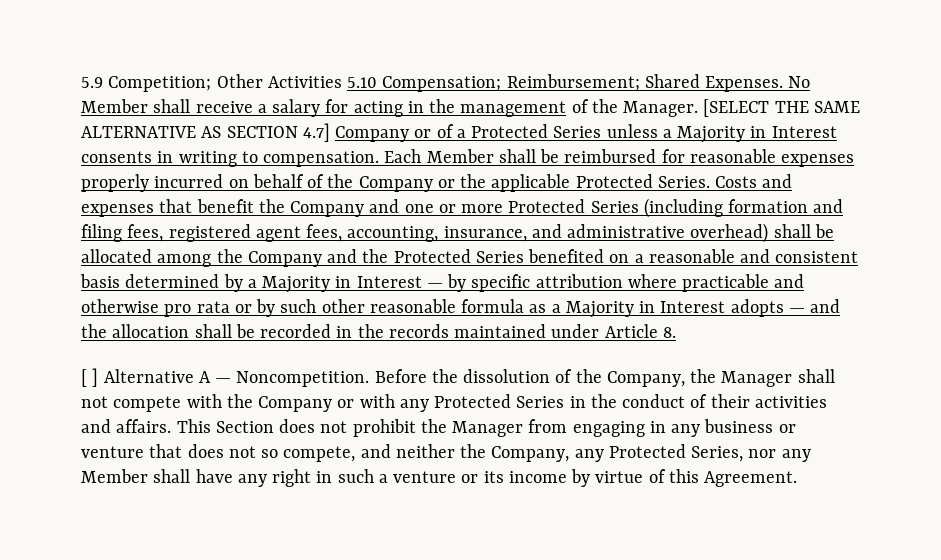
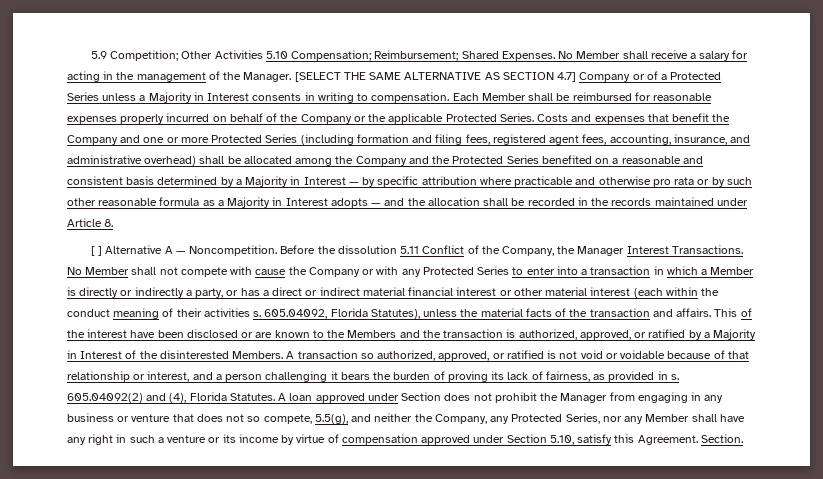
(551, 376) none -> [400,245,465,254] 5.11 Conflict
(793, 379) none -> [626,245,743,254] [67,267,130,275] Interest Transactions. No Member
(222, 401) none -> [255,269,287,275] cause
[569,396,586,408] in -> [512,266,755,275] [67,287,698,298] to enter into a transaction in which a Member is directly or indirectly a party, or has a direct or indirect material financial interest or other material interest (each within
(686, 401) none -> [113,308,160,319] meaning
[81,419,211,433] and affairs. This -> [253,308,752,319] [67,329,757,340] [67,350,749,361] [67,371,679,382] [67,392,399,403] s. 605.04092, Florida Statutes), unless the material facts of the transaction and affairs. This of the interest have been disclosed or are known to the Members and the transaction is authorized, approved, or ratified by a Majority in Interest of the disinterested Members. A transaction so authorized, approved, or ratified is not void or voidable because of that relationship or interest, and a person challenging it bears the burden of proving its lack of fairness, as provided in s. 605.04092(2) and (4), Florida Statutes. A loan approved under
(356, 454) none -> [314,414,348,424] 5.5(g),
(666, 476) none -> [341,434,613,445] compensation approved under Section 5.10, satisfy
(798, 479) none -> [700,434,743,443] Section.

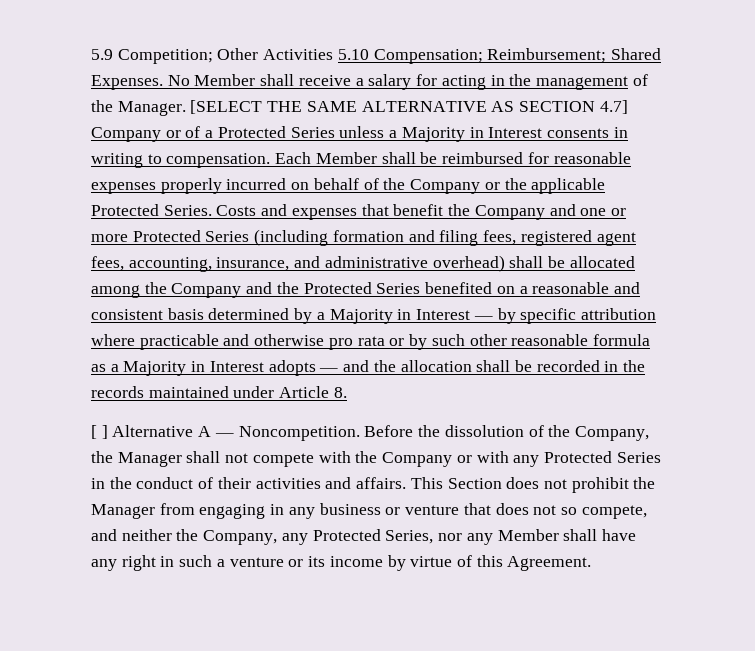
[400,245,465,254] 5.11 Conflict -> (524, 431) none
[626,245,743,254] [67,267,130,275] Interest Transactions. No Member -> (182, 459) none
[255,269,287,275] cause -> (351, 457) none
[512,266,755,275] [67,287,698,298] to enter into a transaction in which a Member is directly or indirectly a party, or has a direct or indirect material financial interest or other material interest (each within -> [91,478,105,489] in
[113,308,160,319] meaning -> (194, 483) none
[253,308,752,319] [67,329,757,340] [67,350,749,361] [67,371,679,382] [67,392,399,403] s. 605.04092, Florida Statutes), unless the material facts of the transaction and affairs. This of the interest have been disclosed or are known to the Members and the transaction is authorized, approved, or ratified by a Majority in Interest of the disinterested Members. A transaction so authorized, approved, or ratified is not void or voidable because of that relationship or interest, and a person challenging it bears the burden of proving its lack of fairness, as provided in s. 605.04092(2) and (4), Florida Statutes. A loan approved under -> [325,477,443,489] and affairs. This
[314,414,348,424] 5.5(g), -> (647, 512) none
[341,434,613,445] compensation approved under Section 5.10, satisfy -> (472, 561) none
[700,434,743,443] Section. -> (592, 563) none

